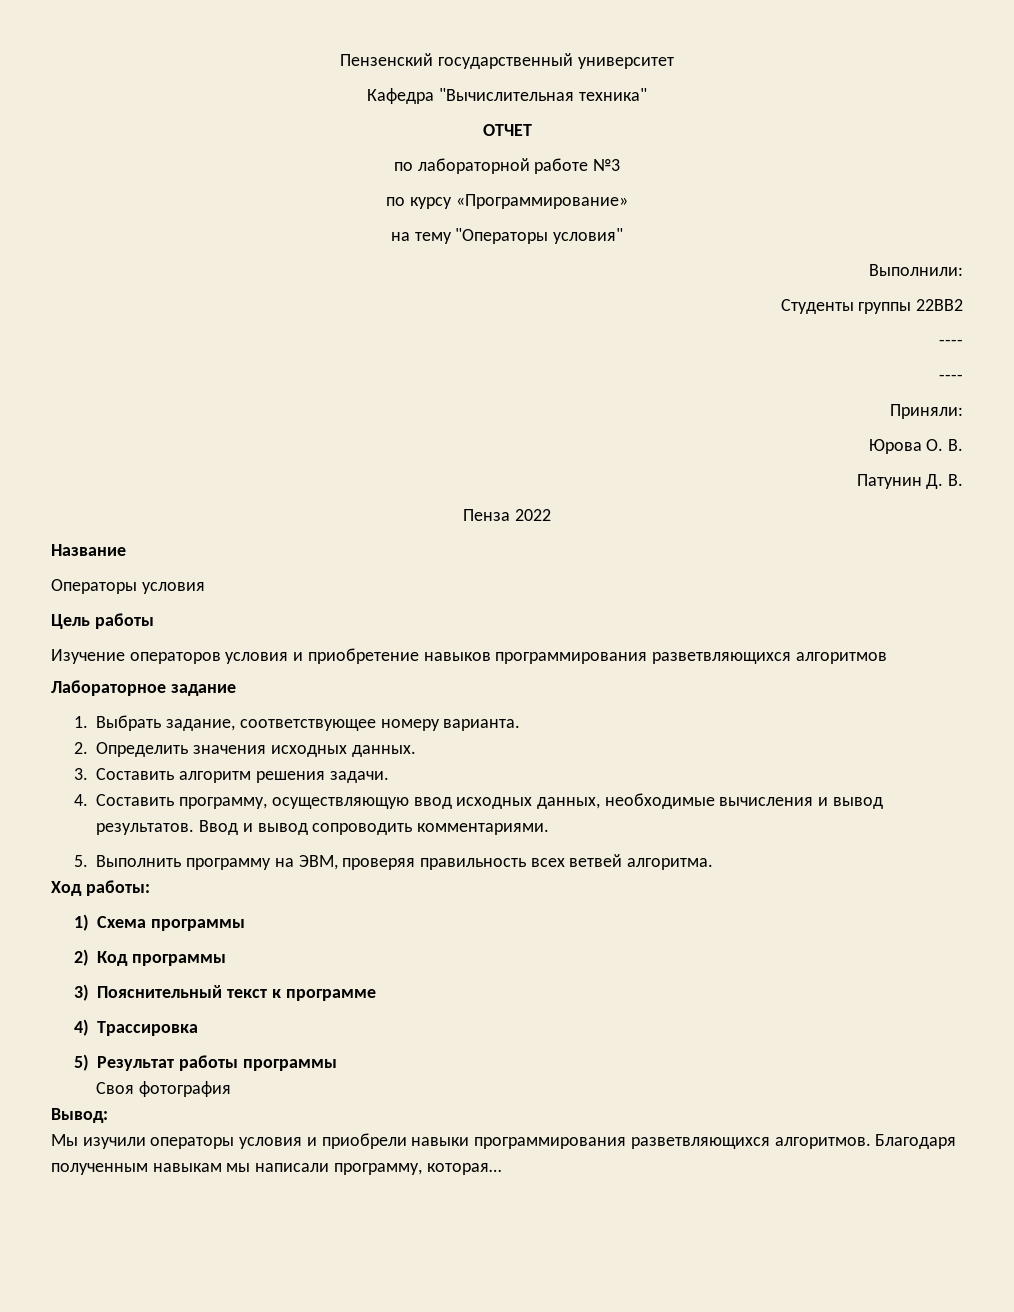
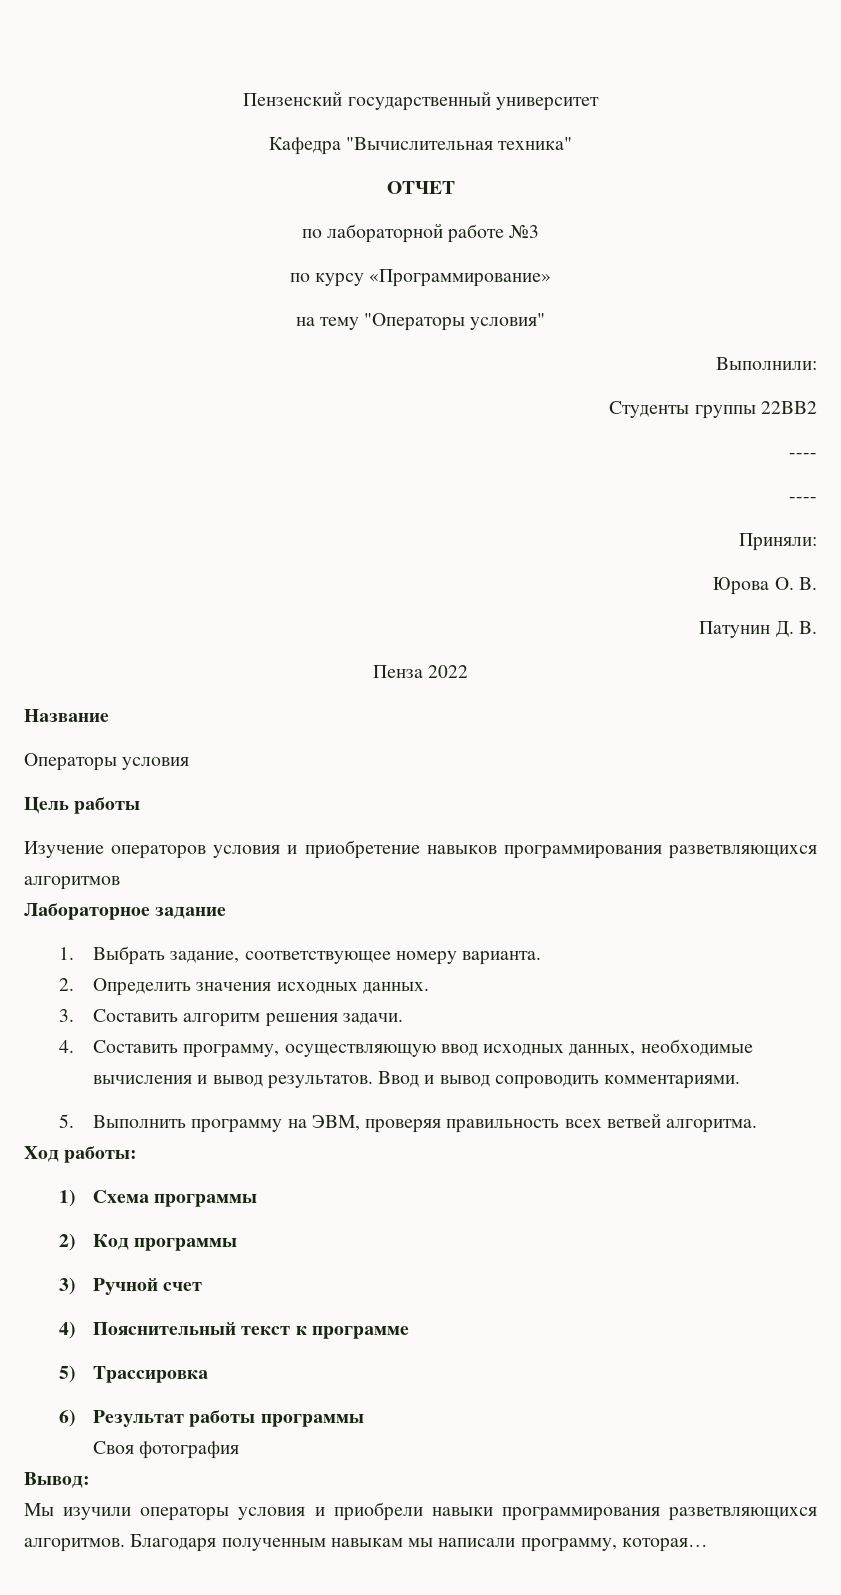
(89, 992) none -> [93,1278,203,1295] [58,1321,76,1339] Ручной счет // 4)
[73,1019,89,1036] 4) -> [58,1365,76,1383] 5)
[73,1054,89,1071] 5) -> [58,1409,76,1427] 6)

